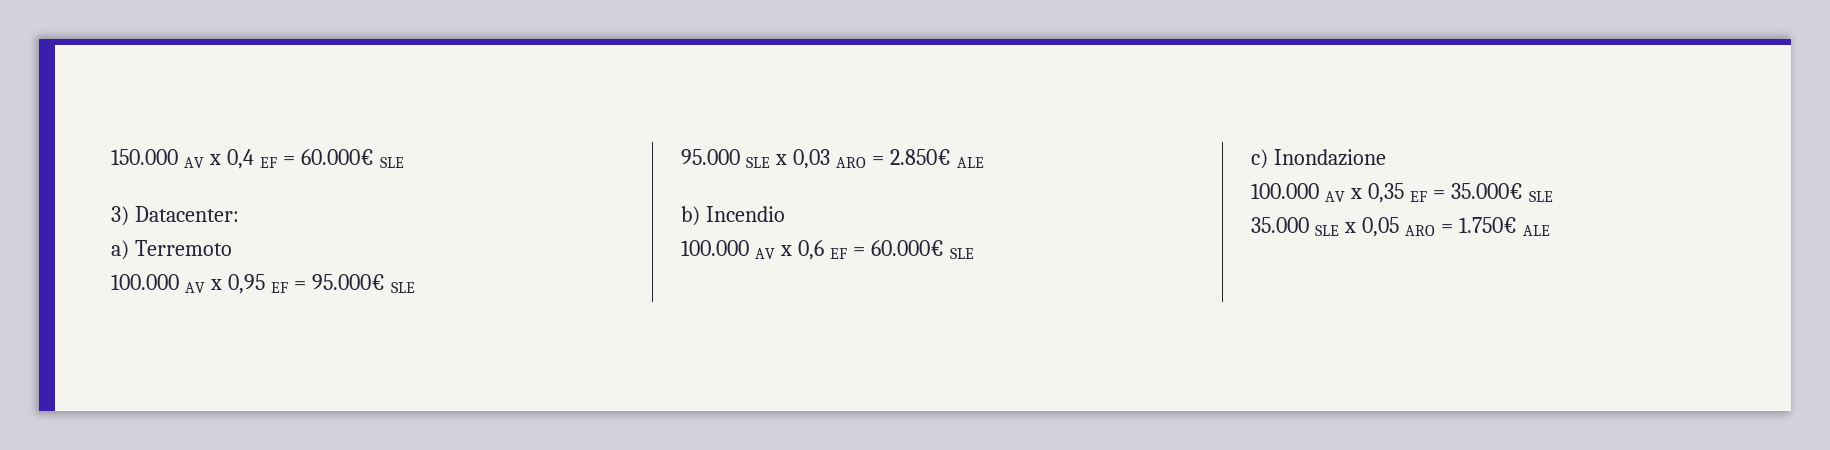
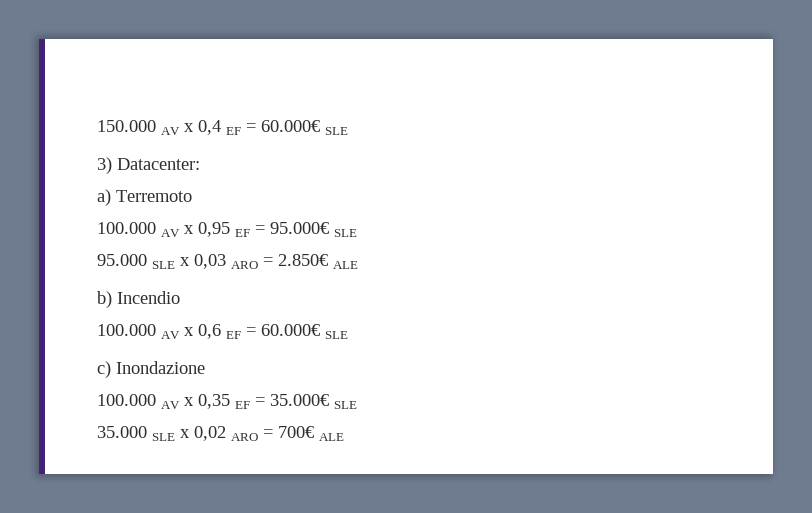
[1361,217,1517,237] 0,05 ARO = 1.750€ -> [194,426,314,441] 0,02 ARO = 700€

